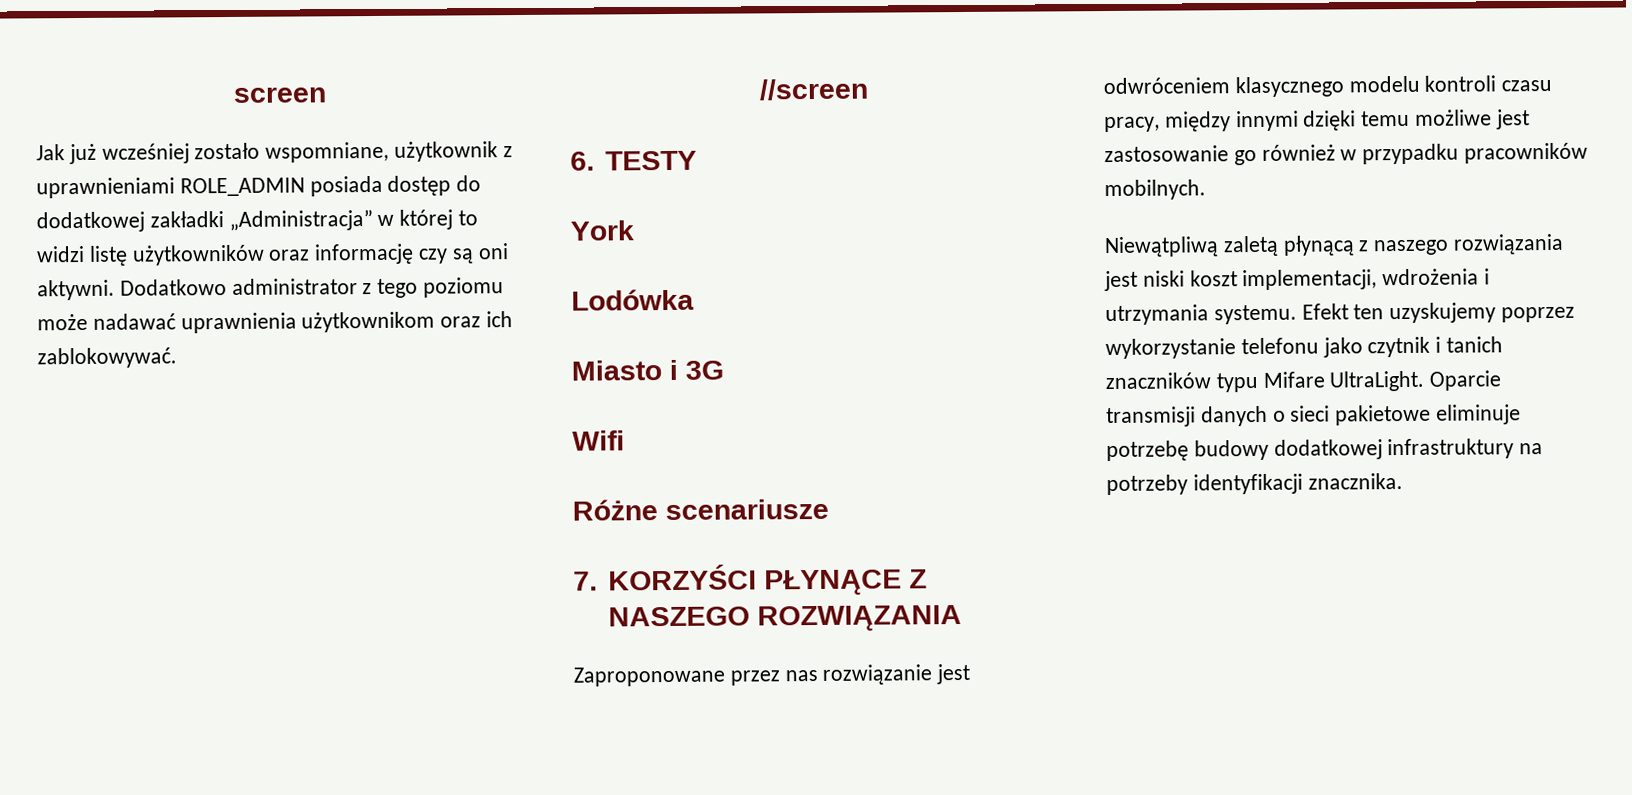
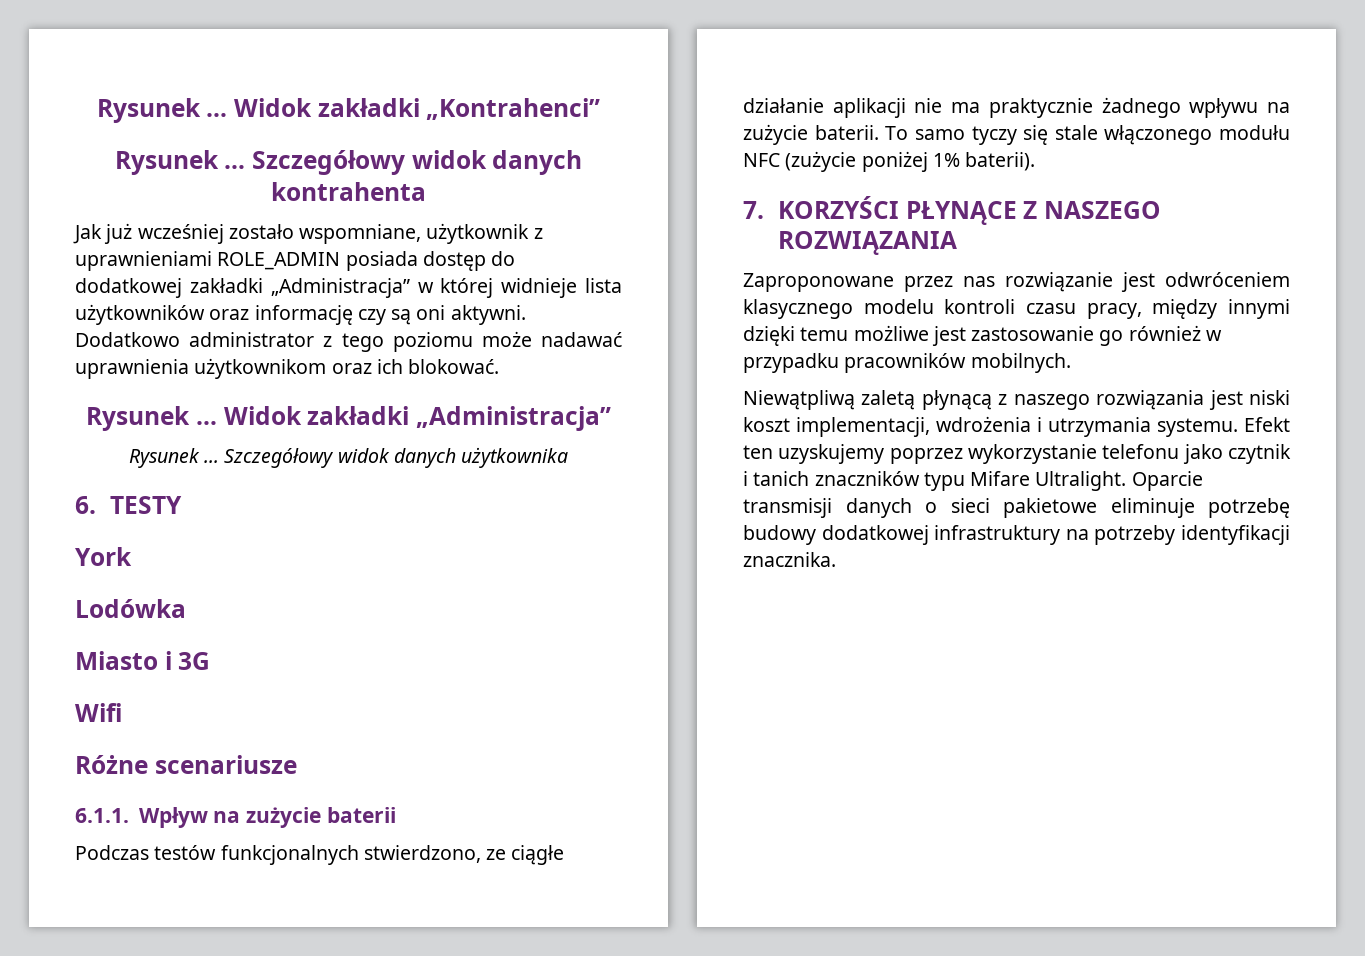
[233,87,326,103] screen -> [96,98,601,123] [114,150,583,175] [271,182,426,201] Rysunek … Widok zakładki „Kontrahenci” // Rysunek … Szczegółowy widok danych kontrahenta
[458,210,479,226] [36,245,128,266] to widzi listę -> [501,278,622,298] widnieje lista
[37,347,177,369] [759,78,868,101] zablokowywać. // //screen -> [408,359,500,374] [86,406,611,431] [128,447,569,468] blokować. // Rysunek … Widok zakładki „Administracja” // Rysunek … Szczegółowy widok danych użytkownika
(829, 509) none -> [75,807,396,828] [75,845,565,865] [743,97,1290,118] [743,124,1290,145] [743,151,1036,172] // 6.1.1. Wpływ na zużycie baterii // Podczas testów funkcjonalnych stwierdzono, ze ciągłe działanie aplikacji nie ma praktycznie żadnego wpływu na zużycie baterii. To samo tyczy się stale włączonego modułu NFC (zużycie poniżej 1% baterii).
[1329,370,1425,392] UltraLight. -> [1035,471,1127,491] Ultralight.

